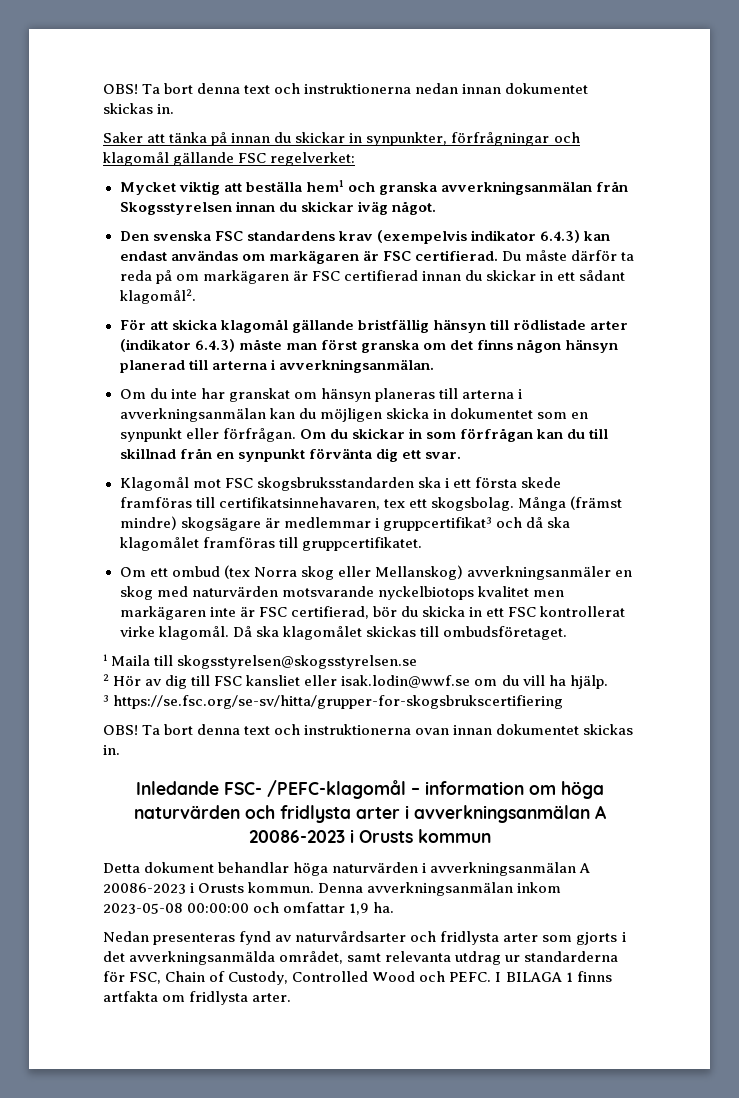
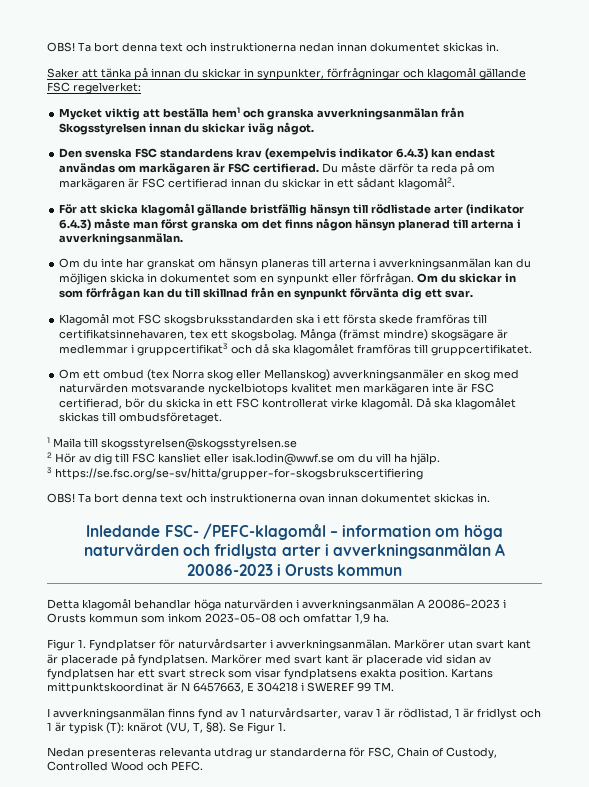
[144,862,215,873] dokument -> [82,598,131,611] klagomål
[248,882,514,896] kommun. Denna avverkningsanmälan -> [89,613,165,623] kommun som
[187,903,250,913] 00:00:00 -> (276, 618) none
[103,931,626,945] [103,951,382,965] Nedan presenteras fynd av naturvårdsarter och fridlysta arter som gjorts i det avverkningsanmälda området, samt -> [47,638,531,651] [47,653,491,666] [47,668,493,680] [47,682,394,694] [47,707,541,720] [47,722,286,734] [47,747,156,759] Figur 1. Fyndplatser för naturvårdsarter i avverkningsanmälan. Markörer utan svart kant är placerade på fyndplatsen. Markörer med svart kant är placerade vid sidan av fyndplatsen har ett svart streck som visar fyndplatsens exakta position. Kartans mittpunktskoordinat är N 6457663, E 304218 i SWEREF 99 TM. // I avverkningsanmälan finns fynd av 1 naturvårdsarter, varav 1 är rödlistad, 1 är fridlyst och 1 är typisk (T): knärot (VU, T, §8). Se Figur 1. // Nedan presenteras
[495,971,612,982] [103,991,292,1005] I BILAGA 1 finns artfakta om fridlysta arter. -> (203, 766) none

